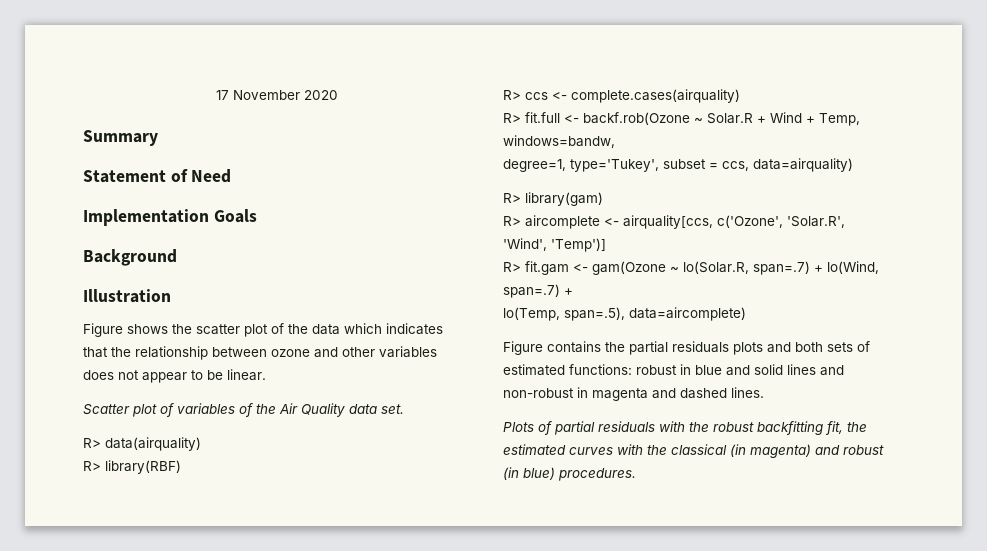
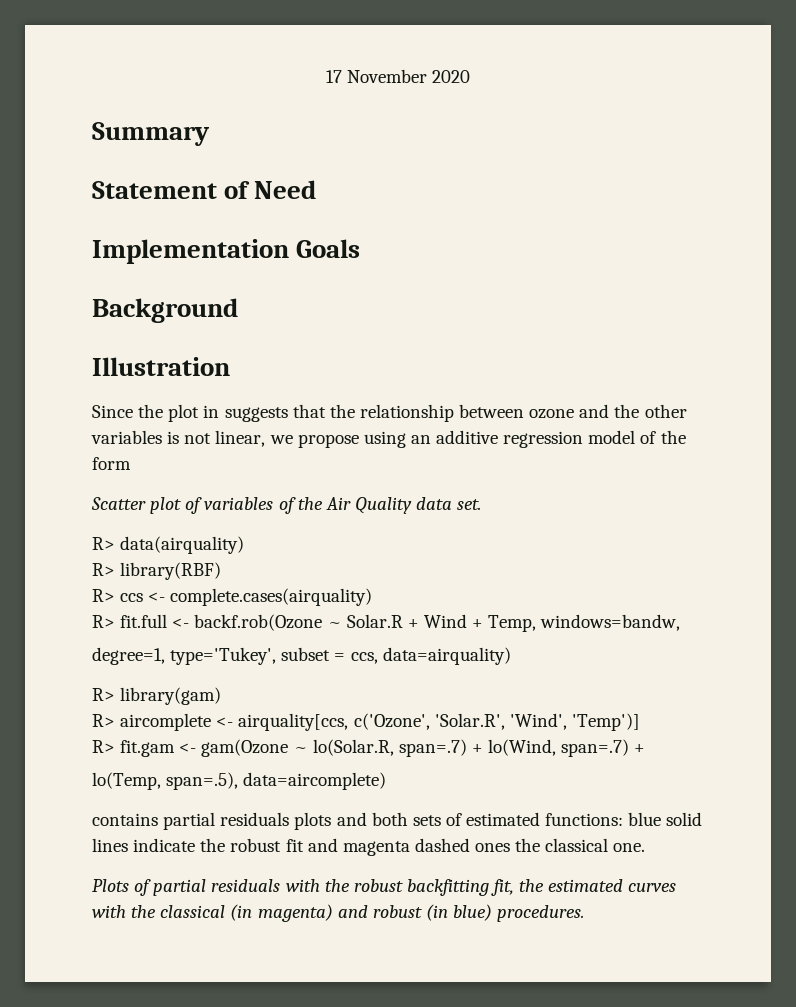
[83,323,443,337] Figure shows the scatter plot of the data which indicates -> [92,404,288,422] Since the plot in suggests
(338, 352) none -> [614,404,640,418] the
[83,369,266,383] does not appear to be linear. -> [167,430,686,448] [92,457,131,470] is not linear, we propose using an additive regression model of the form
[503,341,625,355] Figure contains the -> [92,813,158,826] contains
[636,364,844,376] [503,387,764,401] robust in blue and solid lines and non-robust in magenta and dashed lines. -> [628,812,703,826] [92,838,646,856] blue solid lines indicate the robust fit and magenta dashed ones the classical one.

